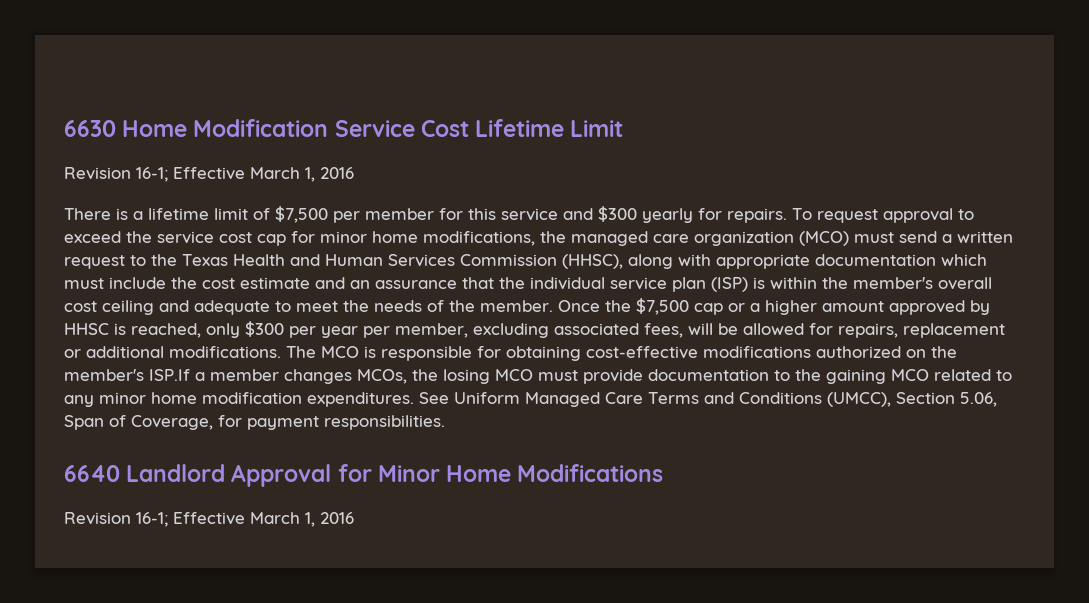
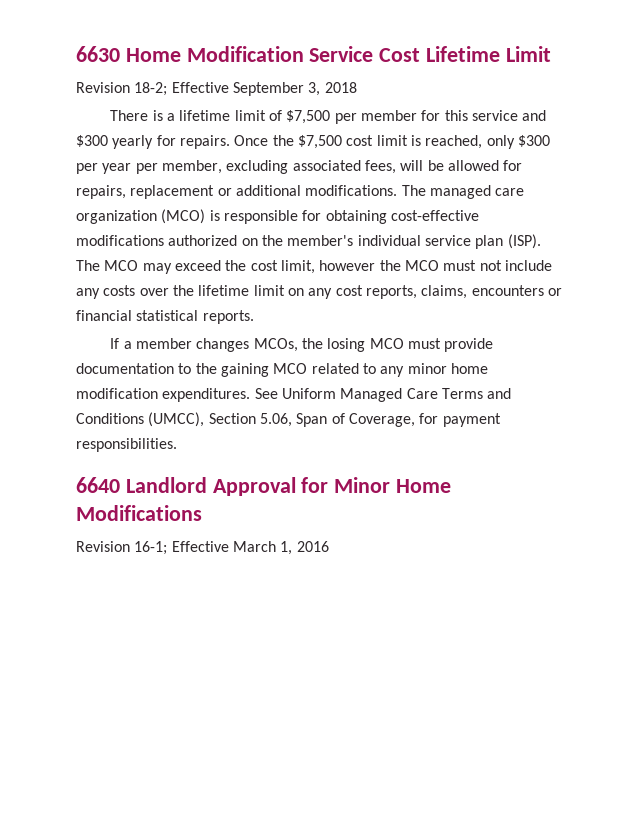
[136,167,354,182] 16-1; Effective March 1, 2016 -> [134,82,357,96] 18-2; Effective September 3, 2018
[792,208,974,223] [64,231,1013,246] [64,254,987,269] [64,277,992,292] [64,298,990,315] [64,323,109,335] To request approval to exceed the service cost cap for minor home modifications, the managed care organization (MCO) must send a written request to the Texas Health and Human Services Commission (HHSC), along with appropriate documentation which must include the cost estimate and an assurance that the individual service plan (ISP) is within the member's overall cost ceiling and adequate to meet the needs of the member. Once the $7,500 cap or a higher amount approved by HHSC -> [234,135,408,149] Once the $7,500 cost limit
[321,346,359,358] MCO -> [429,185,525,199] [76,209,206,224] managed care organization (MCO)
[149,369,190,381] ISP.If -> [357,234,541,249] [76,260,552,274] [76,285,562,299] [76,310,254,324] [110,338,120,349] individual service plan (ISP). The MCO may exceed the cost limit, however the MCO must not include any costs over the lifetime limit on any cost reports, claims, encounters or financial statistical reports. // If

